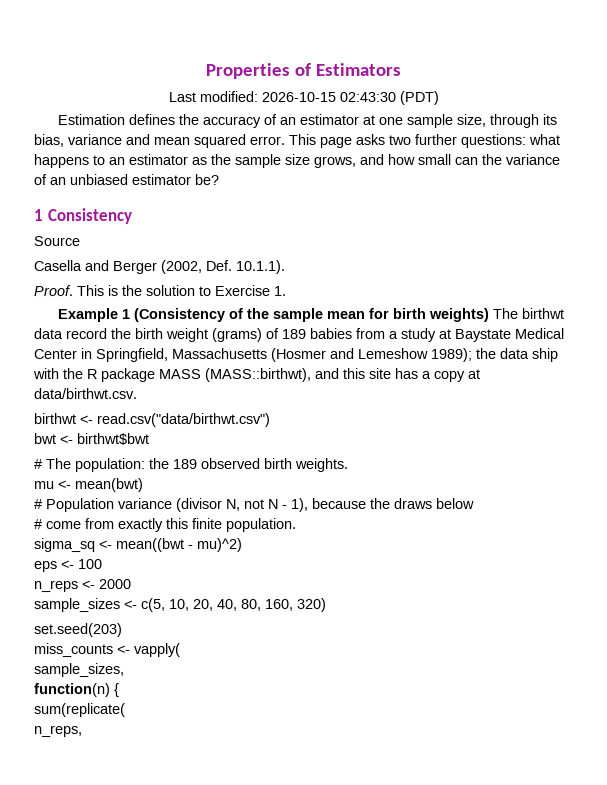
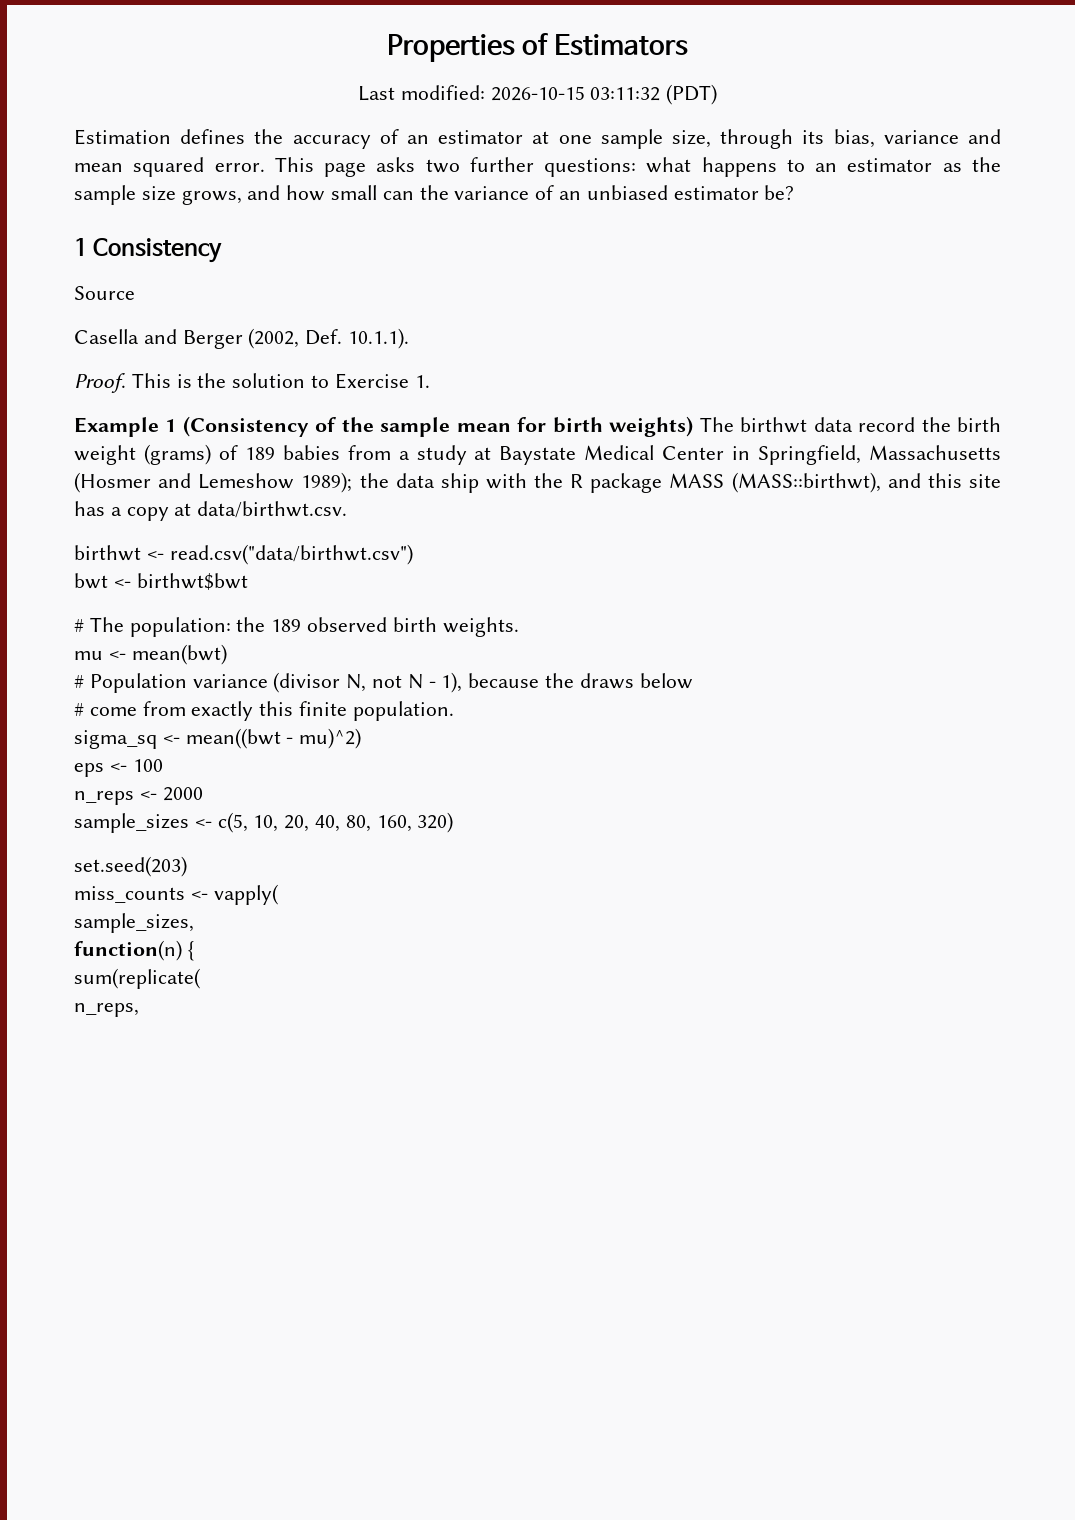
[338,91,396,102] 02:43:30 -> [590,87,661,101] 03:11:32

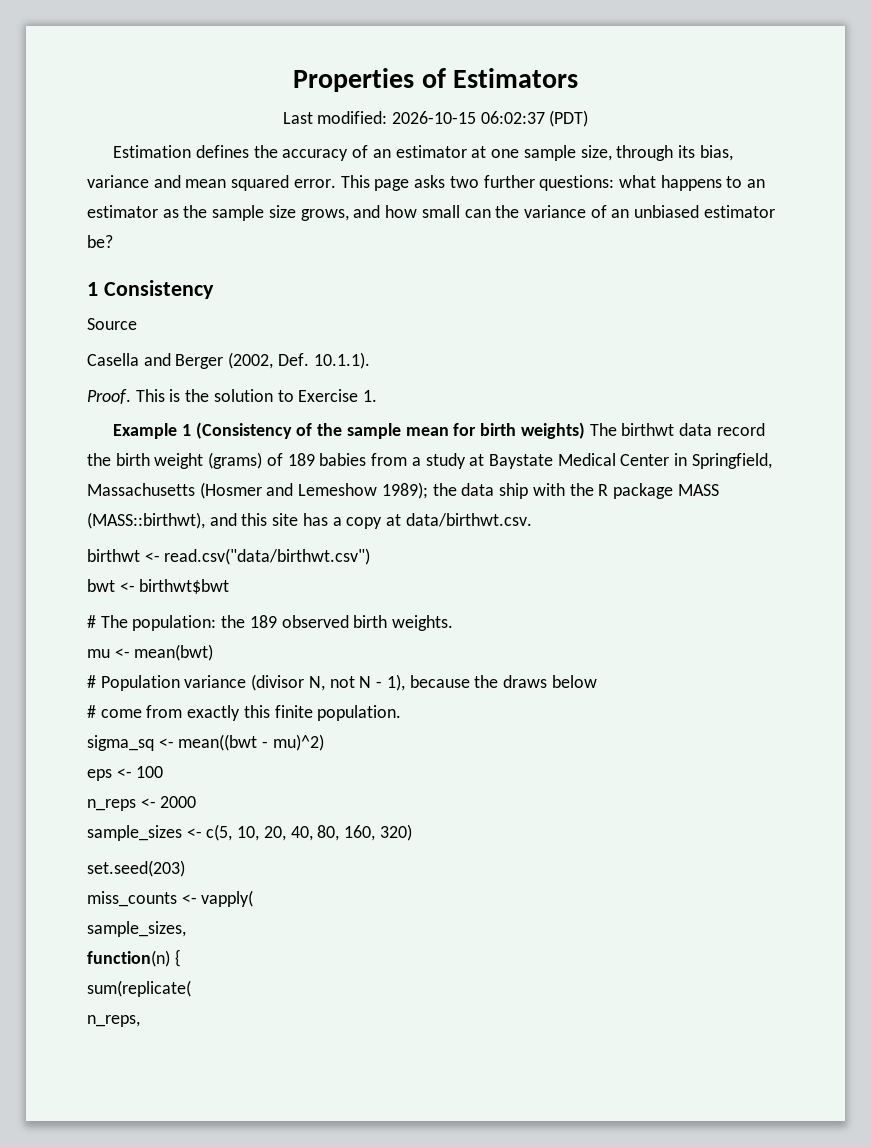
[590,87,661,101] 03:11:32 -> [480,111,545,124] 06:02:37

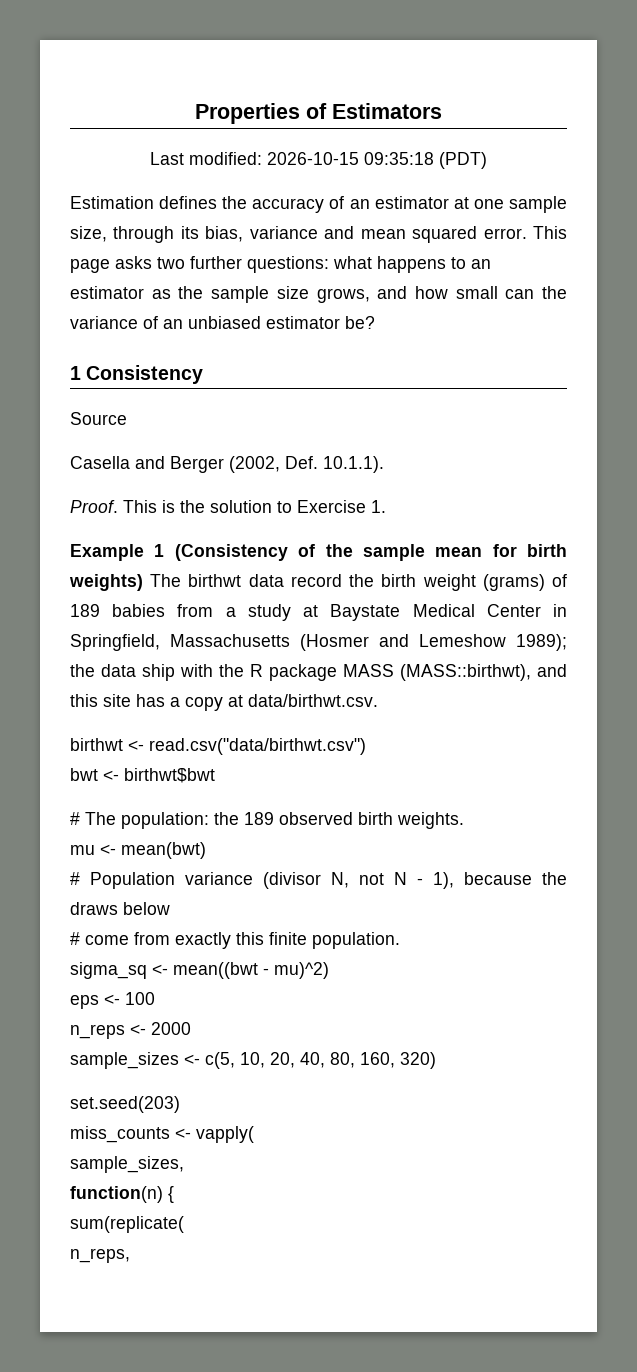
[480,111,545,124] 06:02:37 -> [364,152,434,165] 09:35:18

